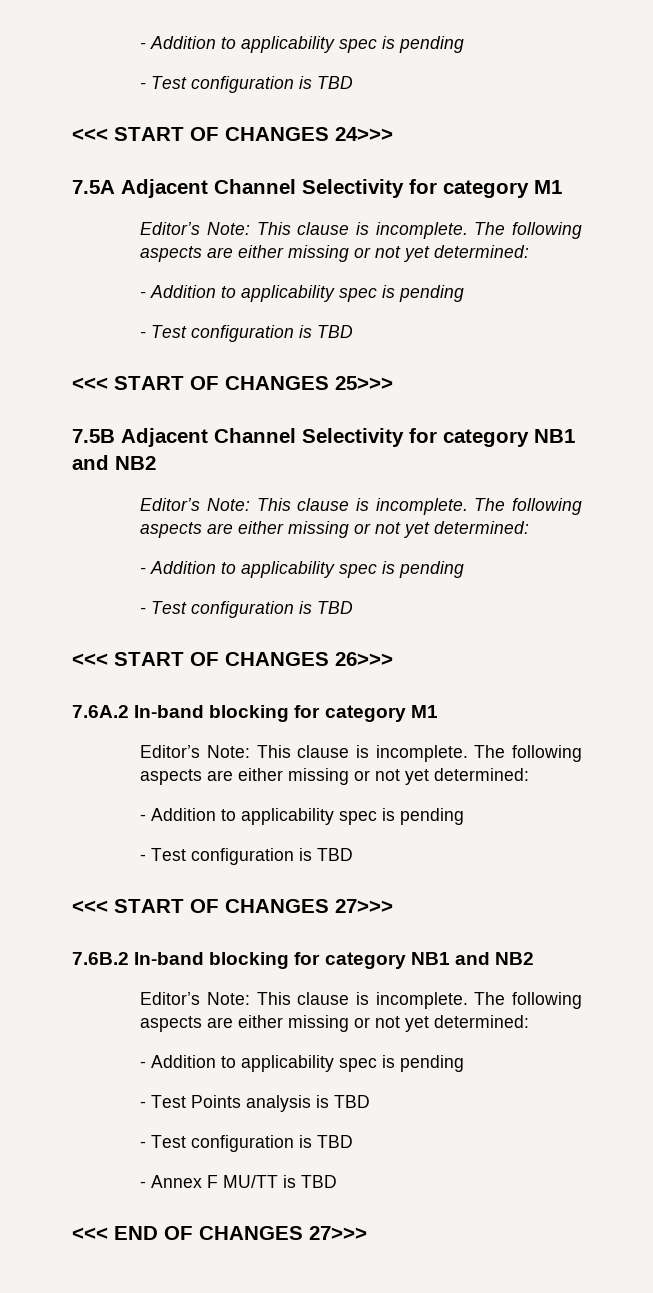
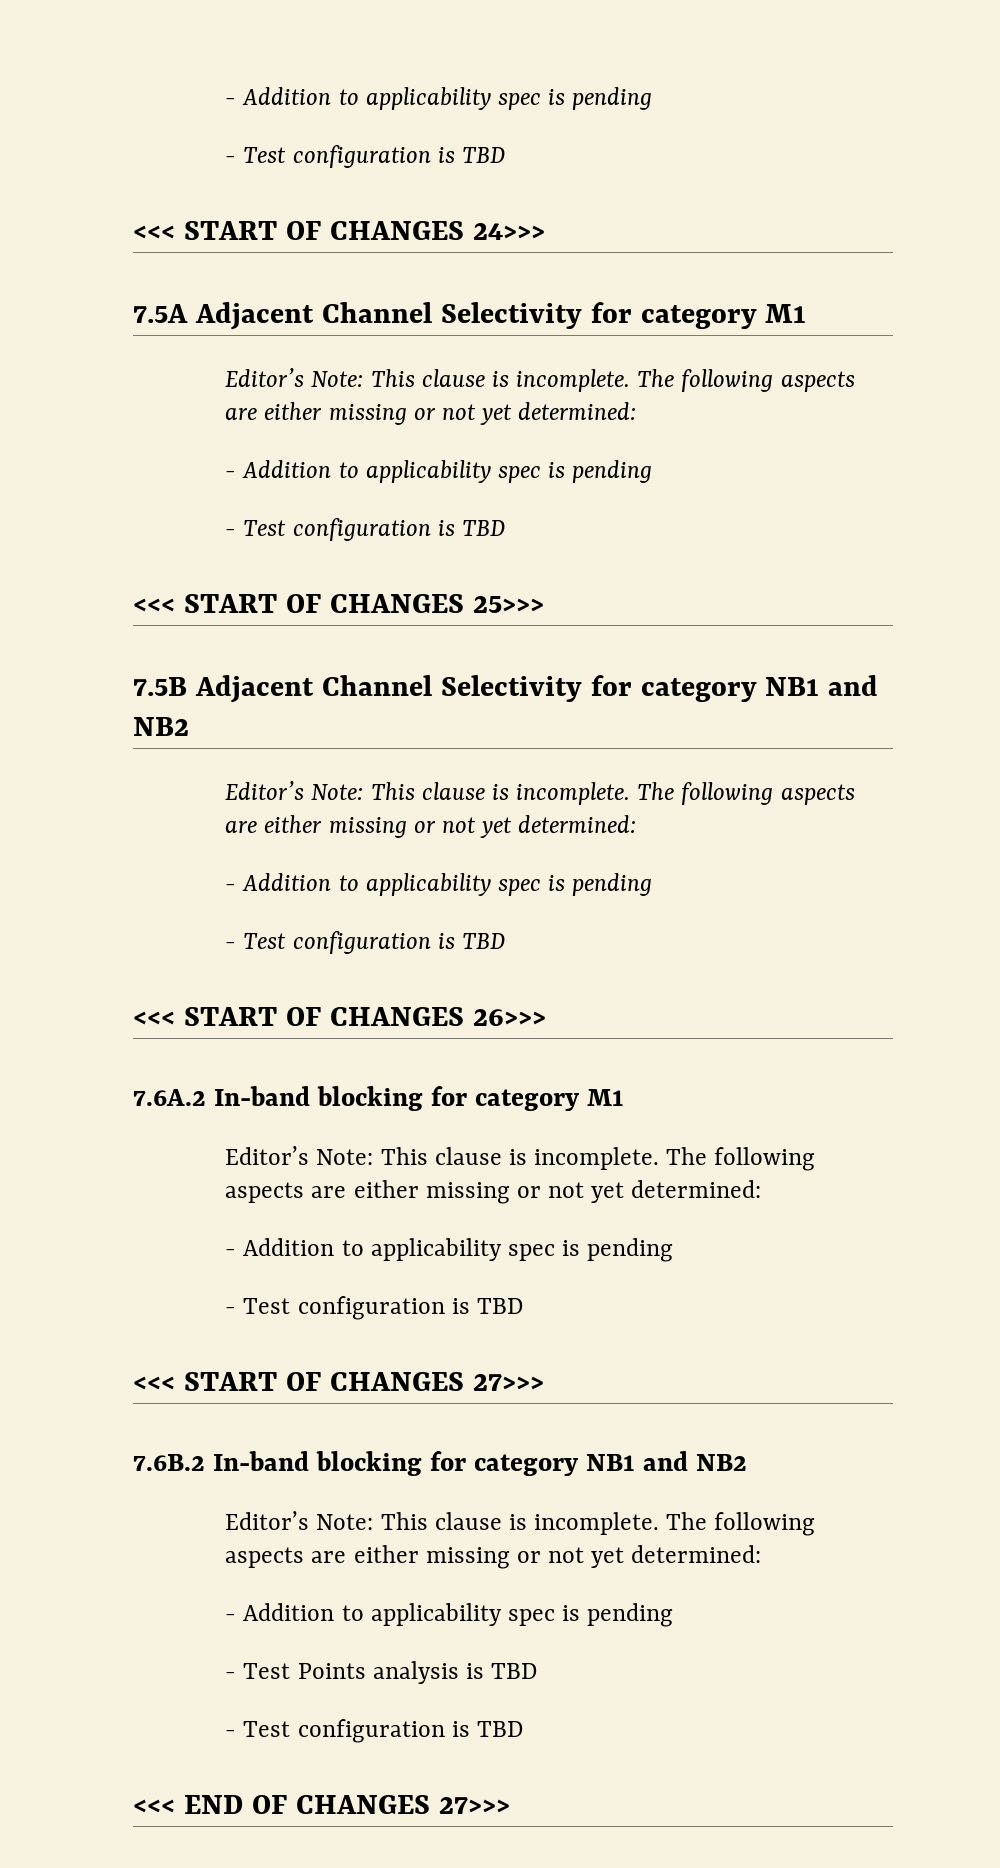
[140,1175,338,1188] // - Annex F MU/TT is TBD -> (523, 1729) none

